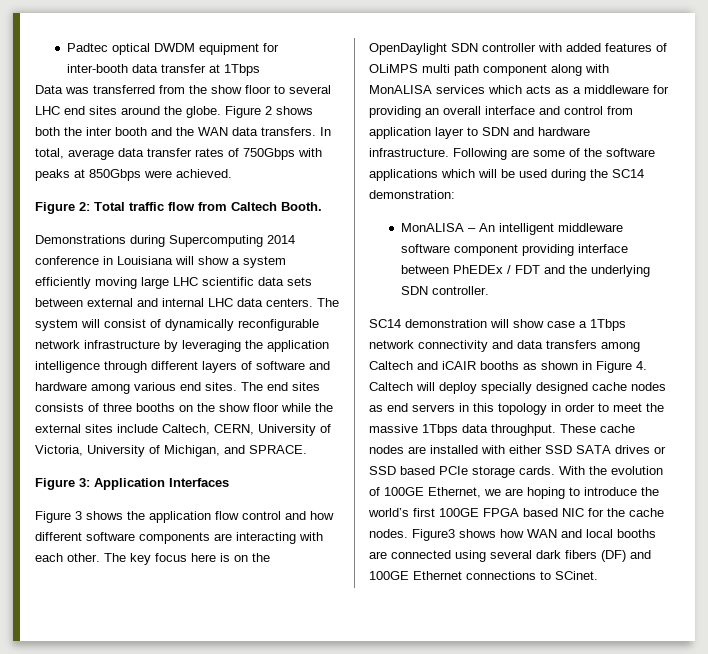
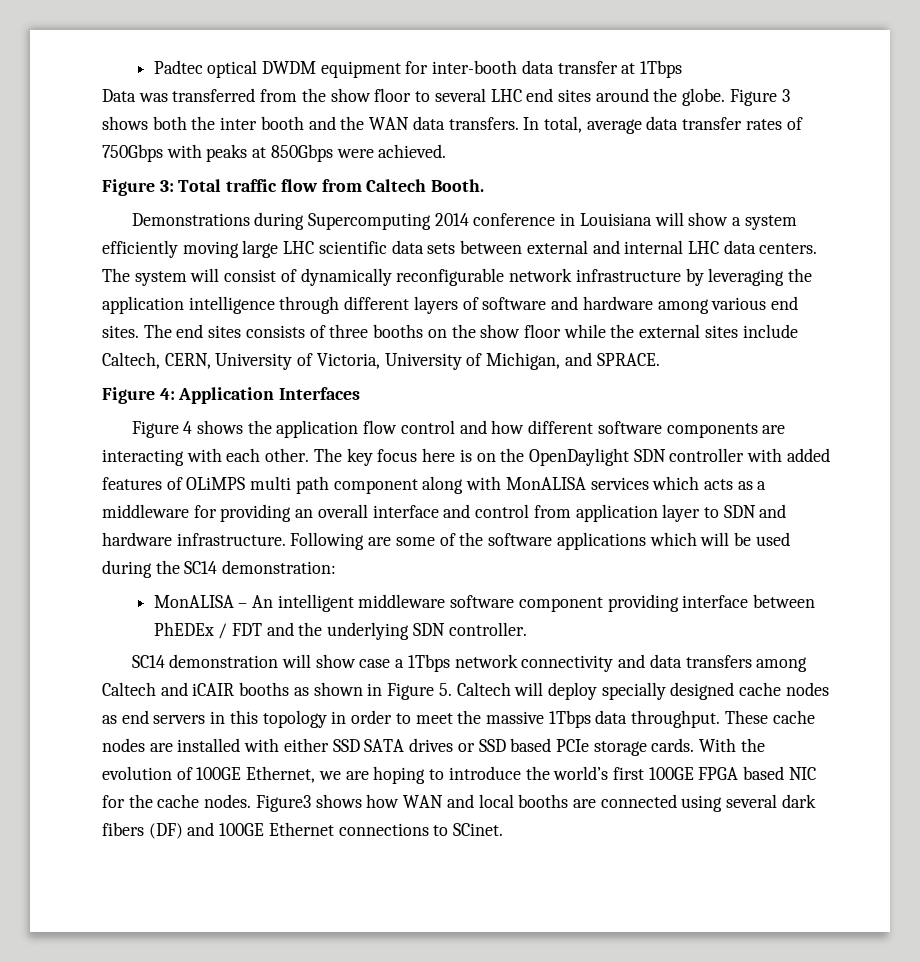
[265,106,272,115] 2 -> [781,89,790,102] 3
[79,202,90,211] 2: -> [159,180,174,192] 3:
[79,478,90,487] 3: -> [159,388,175,400] 4:
[75,511,82,520] 3 -> [183,421,193,434] 4
[636,361,647,370] 4. -> [438,683,452,696] 5.

